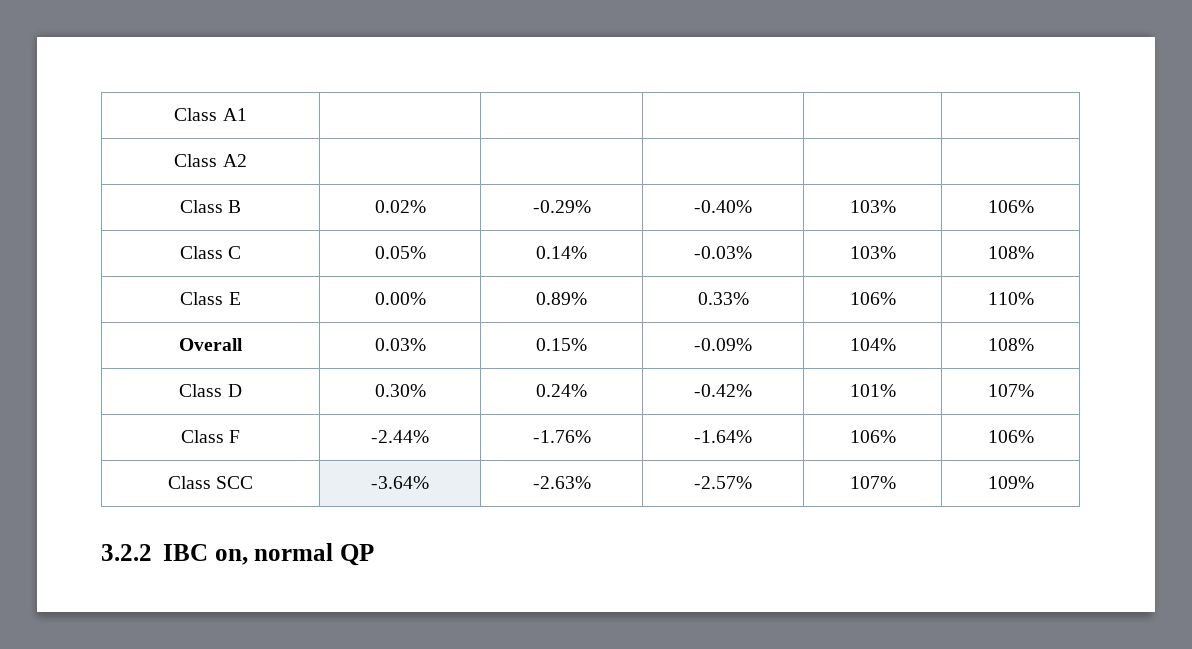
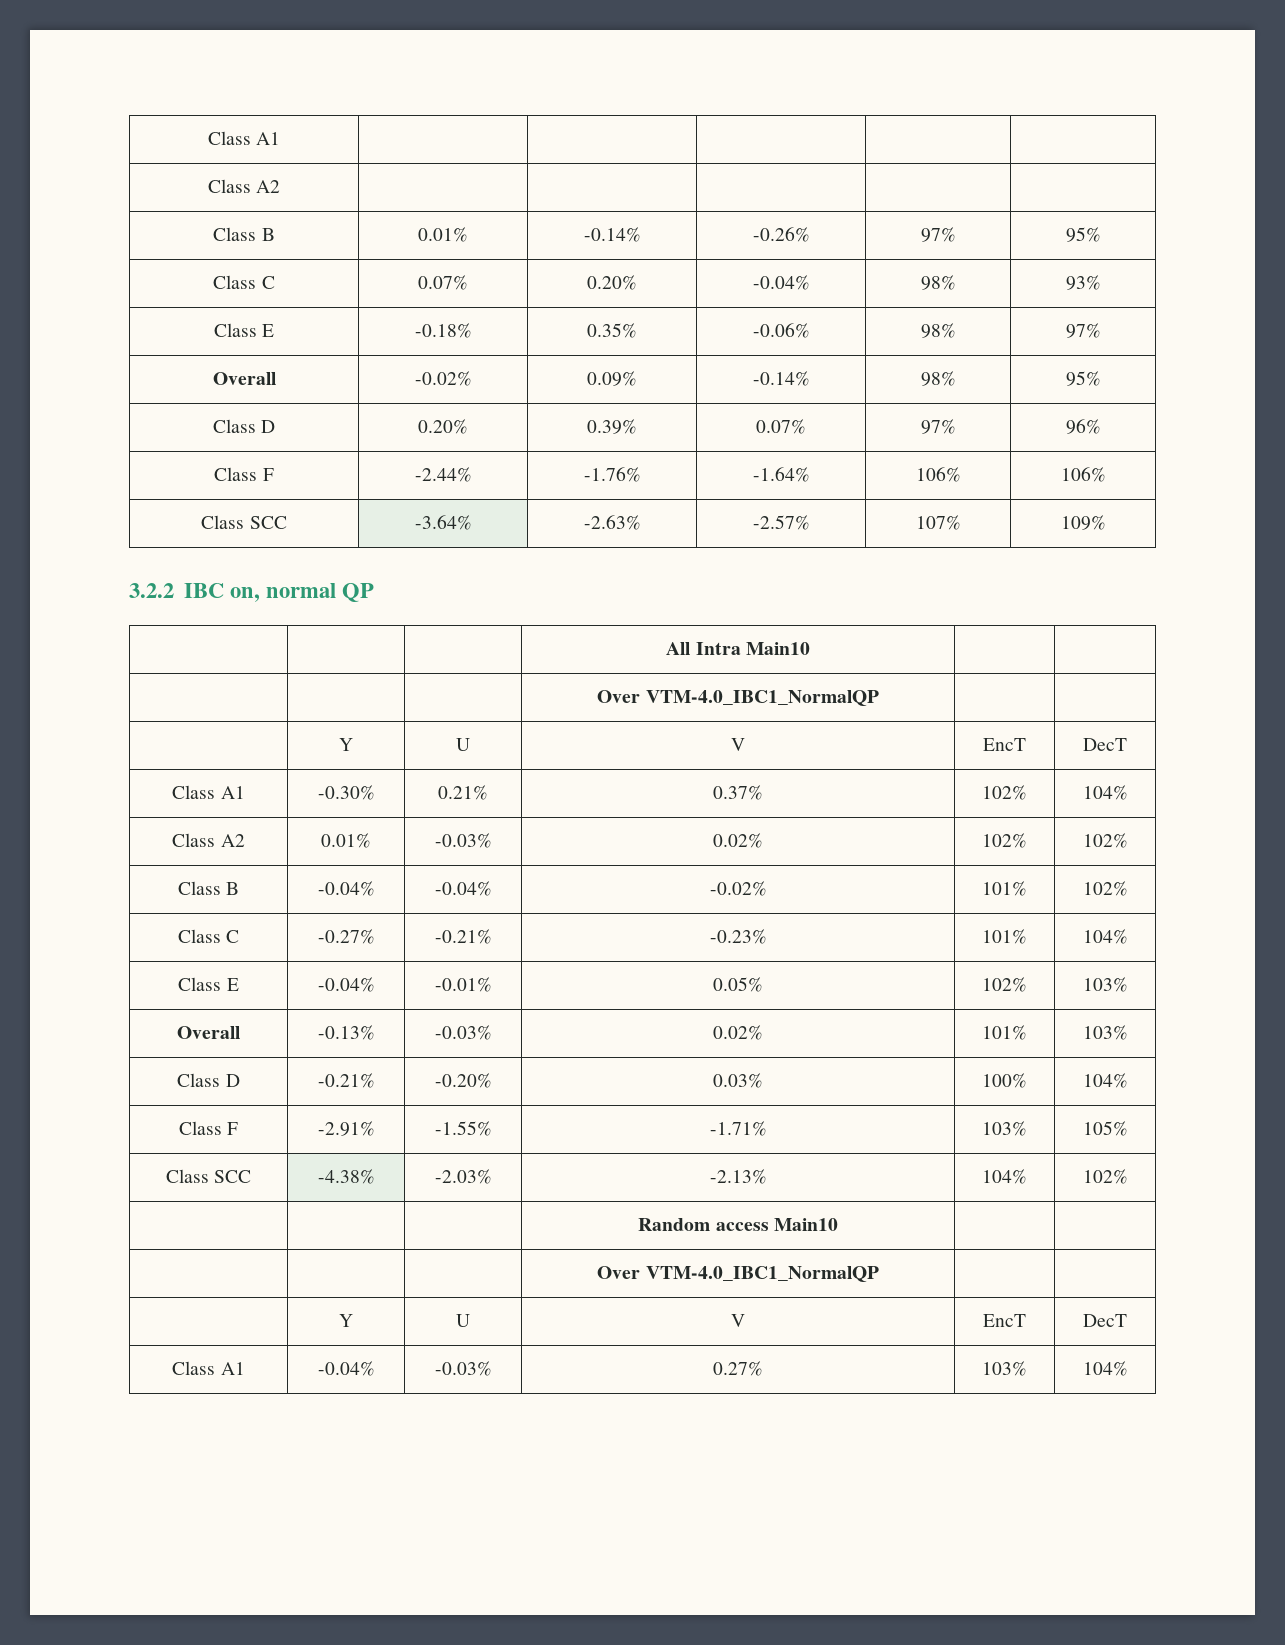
[374,200,426,213] [532,200,591,213] [694,200,752,213] [849,200,896,213] [987,200,1034,213] [179,246,242,259] [374,246,426,259] [536,246,587,259] [694,246,752,259] [849,246,896,259] [987,246,1034,259] [180,292,241,305] [374,292,426,305] [536,292,587,305] [697,292,749,305] [849,292,896,305] [987,292,1034,305] [179,338,243,351] [374,338,426,351] [536,338,587,351] [694,338,752,351] [849,338,896,351] [987,338,1034,351] [179,384,242,397] [374,384,426,397] [536,384,587,397] [694,384,752,397] [849,384,896,397] [987,384,1034,397] 0.02% | -0.29% | -0.40% | 103% | 106% // Class C | 0.05% | 0.14% | -0.03% | 103% | 108% // Class E | 0.00% | 0.89% | 0.33% | 106% | 110% // Overall | 0.03% | 0.15% | -0.09% | 104% | 108% // Class D | 0.30% | 0.24% | -0.42% | 101% | 107% -> [418,227,468,242] [583,227,641,242] [752,227,810,242] [920,227,956,242] [1065,227,1101,242] [213,275,275,289] [418,275,468,290] [587,275,637,290] [752,275,810,290] [920,275,956,290] [1065,275,1101,290] [213,323,275,337] [414,323,472,338] [587,323,637,338] [752,323,810,338] [920,323,956,338] [1065,323,1101,338] [212,372,276,385] [414,371,472,386] [587,371,637,386] [752,371,810,386] [920,371,956,386] [1065,371,1101,386] [212,419,276,433] [418,419,468,434] [587,419,637,434] [756,419,806,434] [920,419,956,434] [1065,419,1101,434] 0.01% | -0.14% | -0.26% | 97% | 95% // Class C | 0.07% | 0.20% | -0.04% | 98% | 93% // Class E | -0.18% | 0.35% | -0.06% | 98% | 97% // Overall | -0.02% | 0.09% | -0.14% | 98% | 95% // Class D | 0.20% | 0.39% | 0.07% | 97% | 96%
(374, 555) none -> [666,642,810,655] [597,690,879,706] [339,738,353,751] [456,738,470,751] [731,738,745,751] [983,738,1026,751] [1083,738,1127,751] [172,785,245,799] [317,785,375,800] [438,785,488,800] [713,785,763,800] [982,785,1027,800] [1082,785,1128,800] [172,833,245,847] [321,833,371,848] [434,833,492,848] [713,833,763,848] [982,833,1027,848] [1082,833,1128,848] [177,881,240,895] [317,881,375,896] [434,881,492,896] [709,881,767,896] [982,881,1027,896] [1082,881,1128,896] [177,929,240,943] [317,929,375,944] [434,929,492,944] [709,929,767,944] [982,929,1027,944] [1082,929,1128,944] [178,977,239,991] [317,977,375,992] [434,977,492,992] [713,977,763,992] [982,977,1027,992] [1082,977,1128,992] [177,1026,240,1039] [317,1025,375,1040] [434,1025,492,1040] [713,1025,763,1040] [982,1025,1027,1040] [1082,1025,1128,1040] [177,1073,240,1087] [317,1073,375,1088] [434,1073,492,1088] [713,1073,763,1088] [982,1073,1027,1088] [1082,1073,1128,1088] [178,1121,239,1135] [317,1121,375,1136] [434,1121,492,1136] [709,1121,767,1136] [982,1121,1027,1136] [1082,1121,1128,1136] [165,1169,252,1183] [317,1169,375,1184] [434,1169,492,1184] [709,1169,767,1184] [982,1169,1027,1184] [1082,1169,1128,1184] [638,1218,838,1231] [597,1266,879,1282] [339,1314,353,1327] [456,1314,470,1327] [731,1314,745,1327] [983,1314,1026,1327] [1083,1314,1127,1327] [172,1361,245,1375] [317,1361,375,1376] [434,1361,492,1376] [713,1361,763,1376] [982,1361,1027,1376] [1082,1361,1128,1376] // | | | All Intra Main10 | | // | | | Over VTM-4.0_IBC1_NormalQP | | // | Y | U | V | EncT | DecT // Class A1 | -0.30% | 0.21% | 0.37% | 102% | 104% // Class A2 | 0.01% | -0.03% | 0.02% | 102% | 102% // Class B | -0.04% | -0.04% | -0.02% | 101% | 102% // Class C | -0.27% | -0.21% | -0.23% | 101% | 104% // Class E | -0.04% | -0.01% | 0.05% | 102% | 103% // Overall | -0.13% | -0.03% | 0.02% | 101% | 103% // Class D | -0.21% | -0.20% | 0.03% | 100% | 104% // Class F | -2.91% | -1.55% | -1.71% | 103% | 105% // Class SCC | -4.38% | -2.03% | -2.13% | 104% | 102% // | | | Random access Main10 | | // | | | Over VTM-4.0_IBC1_NormalQP | | // | Y | U | V | EncT | DecT // Class A1 | -0.04% | -0.03% | 0.27% | 103% | 104%

